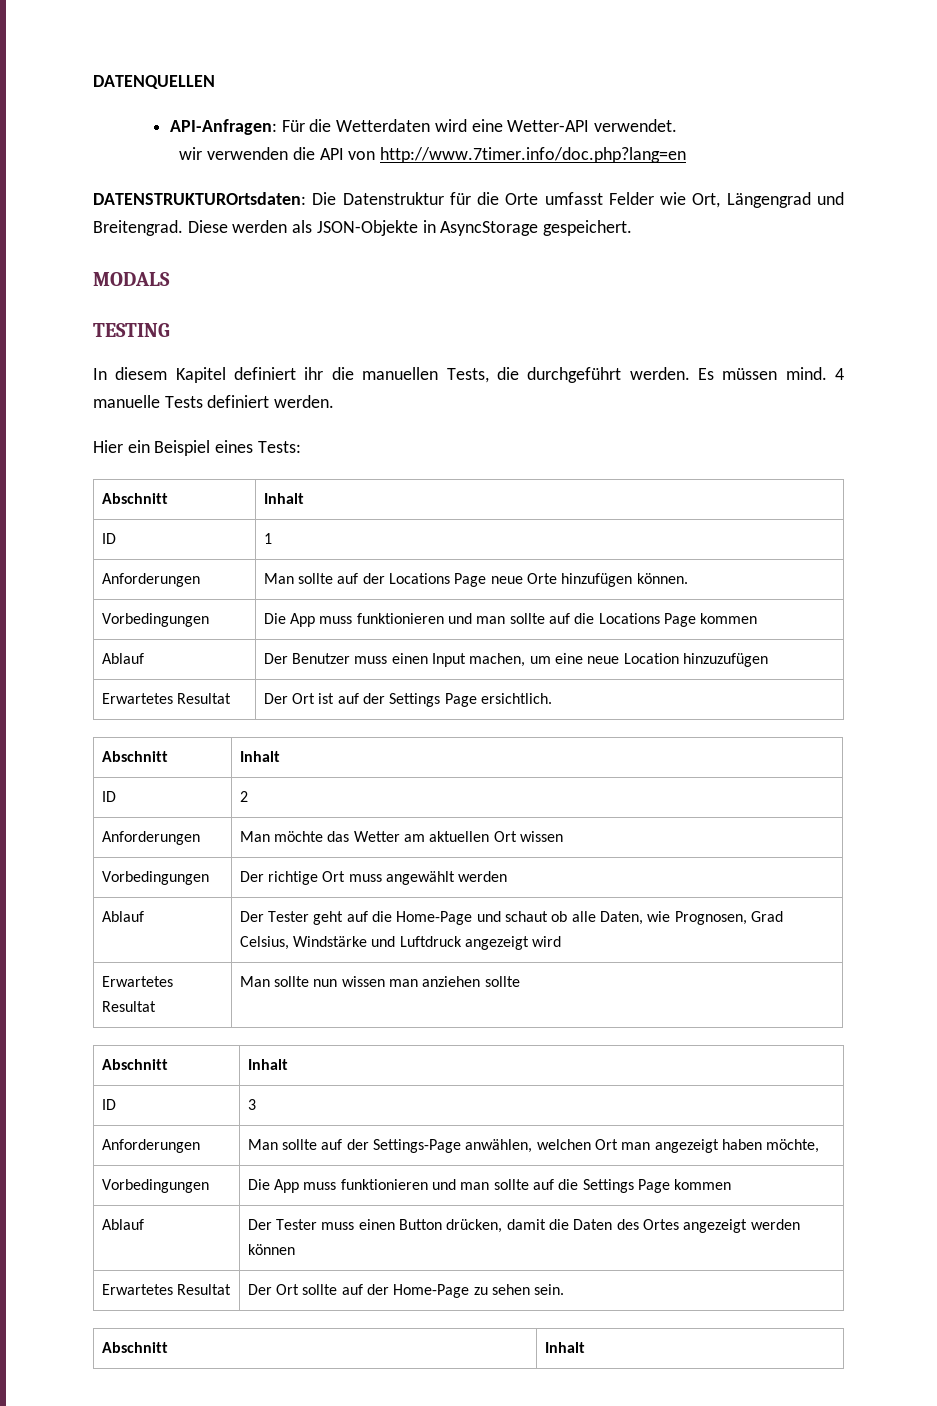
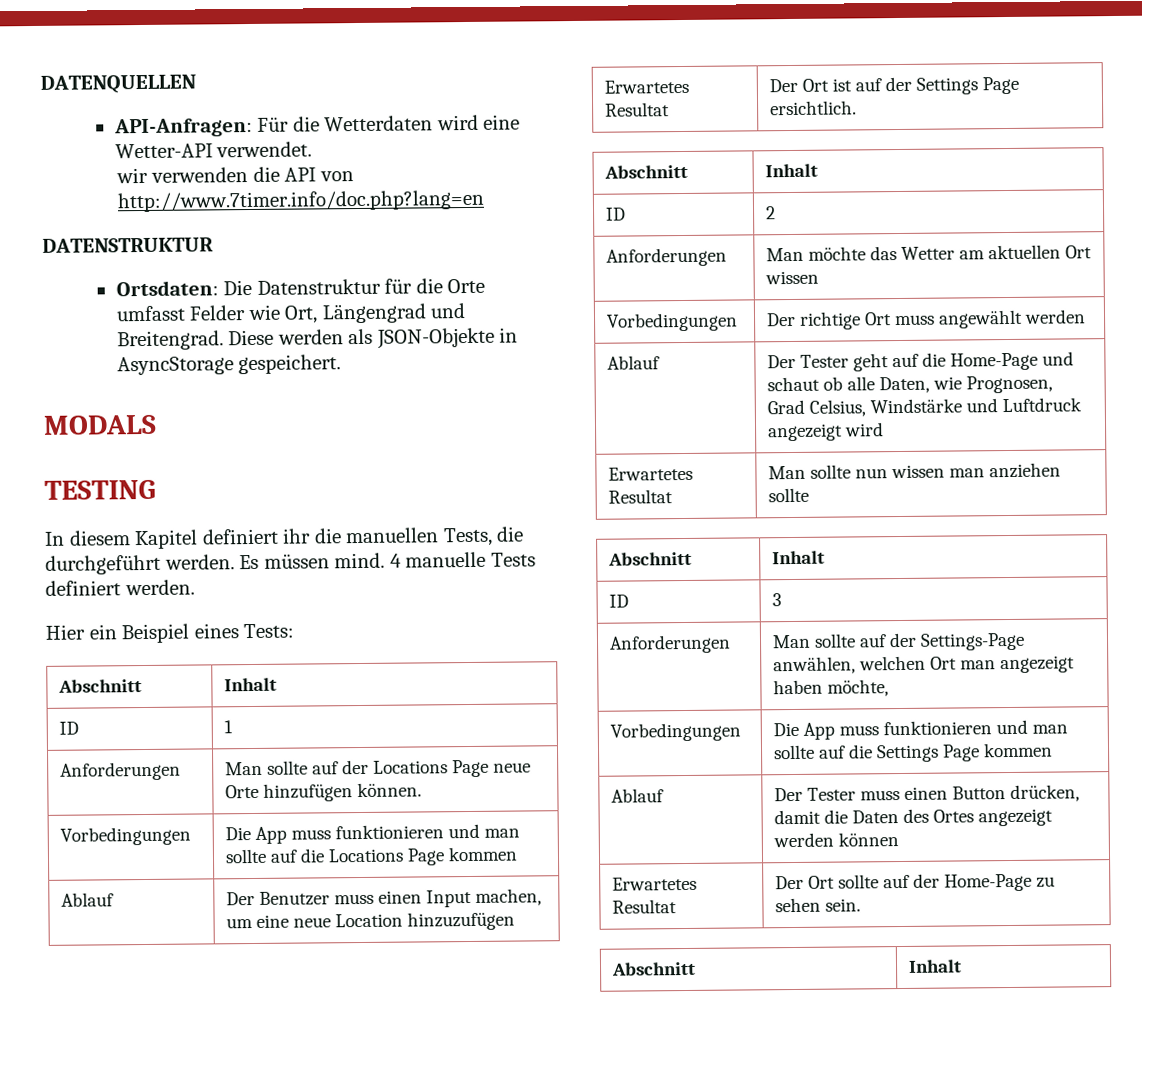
[93,192,306,205] DATENSTRUKTUROrtsdaten: -> [42,237,214,253] [115,280,219,297] DATENSTRUKTUR // Ortsdaten:

